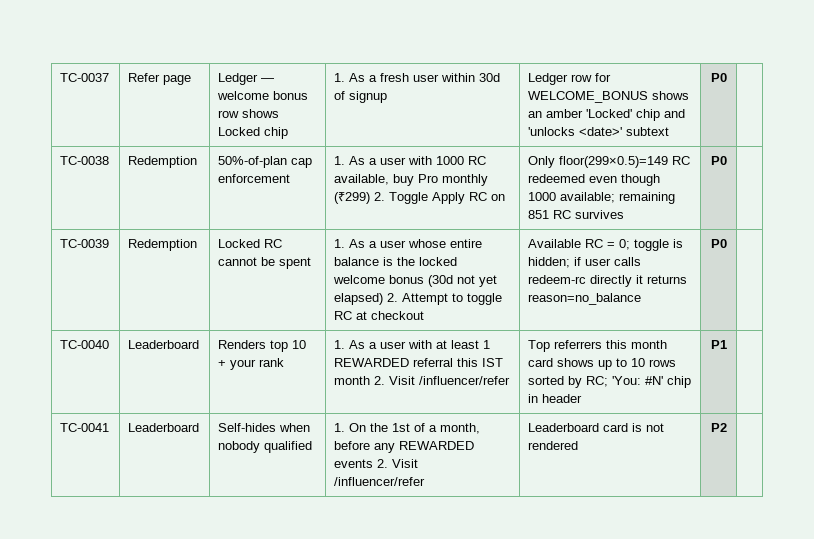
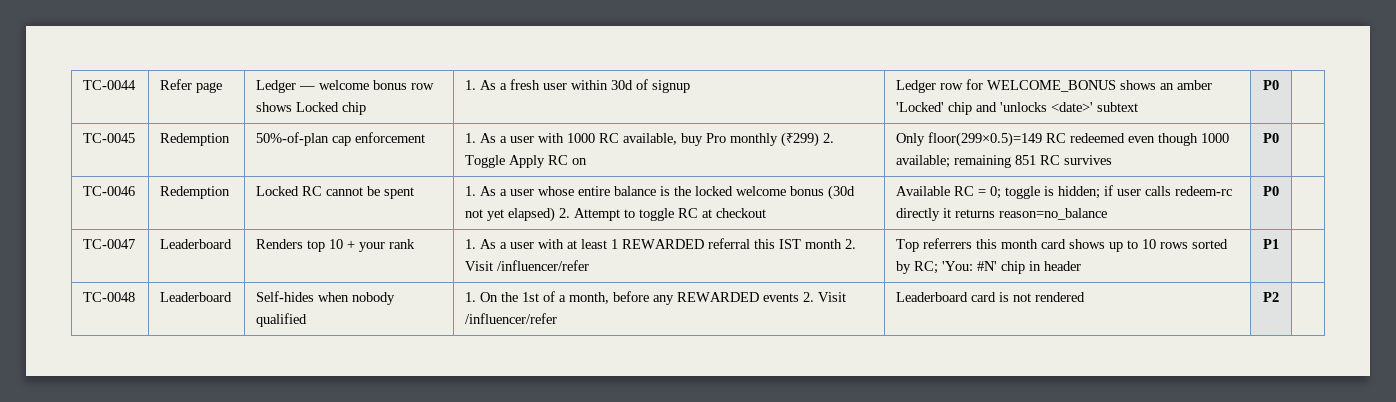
[60,73,110,82] TC-0037 -> [83,80,137,90] TC-0044
[60,156,110,165] TC-0038 -> [83,133,136,143] TC-0045
[60,239,110,248] TC-0039 -> [83,186,136,196] TC-0046
[60,340,110,349] TC-0040 -> [83,239,136,249] TC-0047
[60,423,110,432] TC-0041 -> [83,292,136,302] TC-0048

